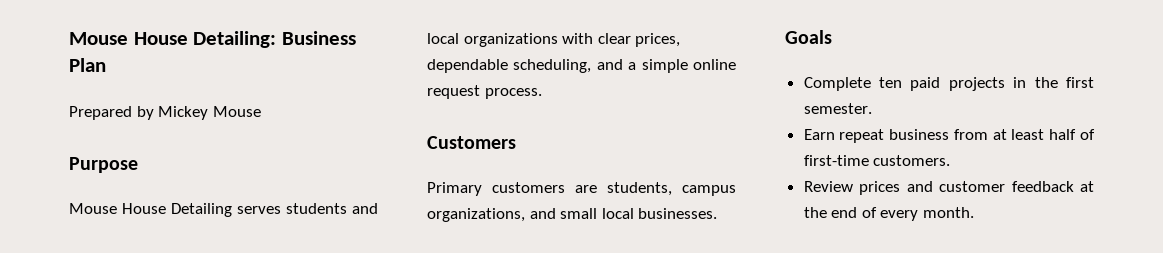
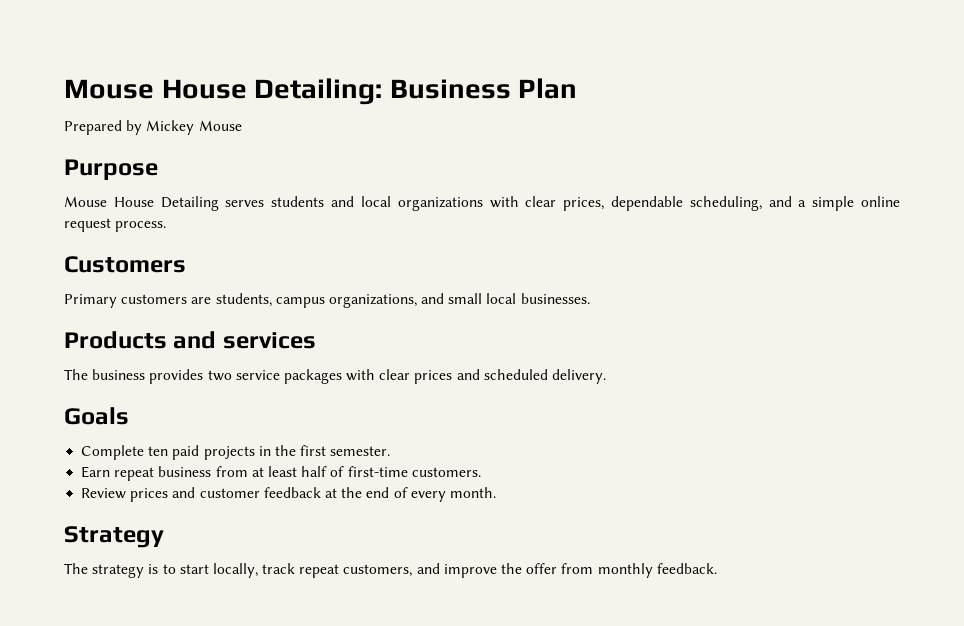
(718, 213) none -> [64,331,316,349] [64,369,607,384] // Products and services // The business provides two service packages with clear prices and scheduled delivery.
(975, 212) none -> [64,526,164,548] [64,563,717,578] // Strategy // The strategy is to start locally, track repeat customers, and improve the offer from monthly feedback.

